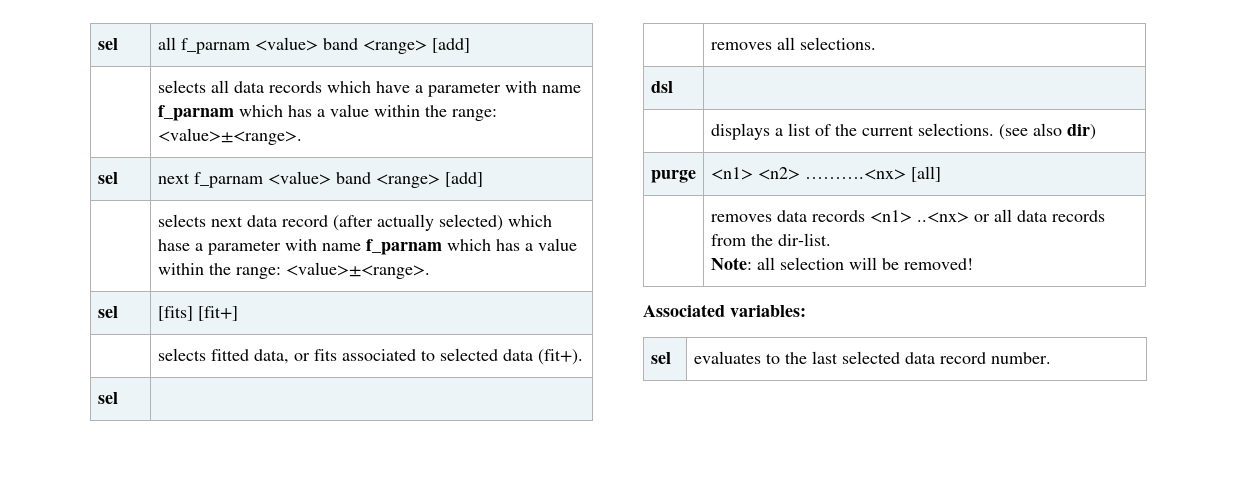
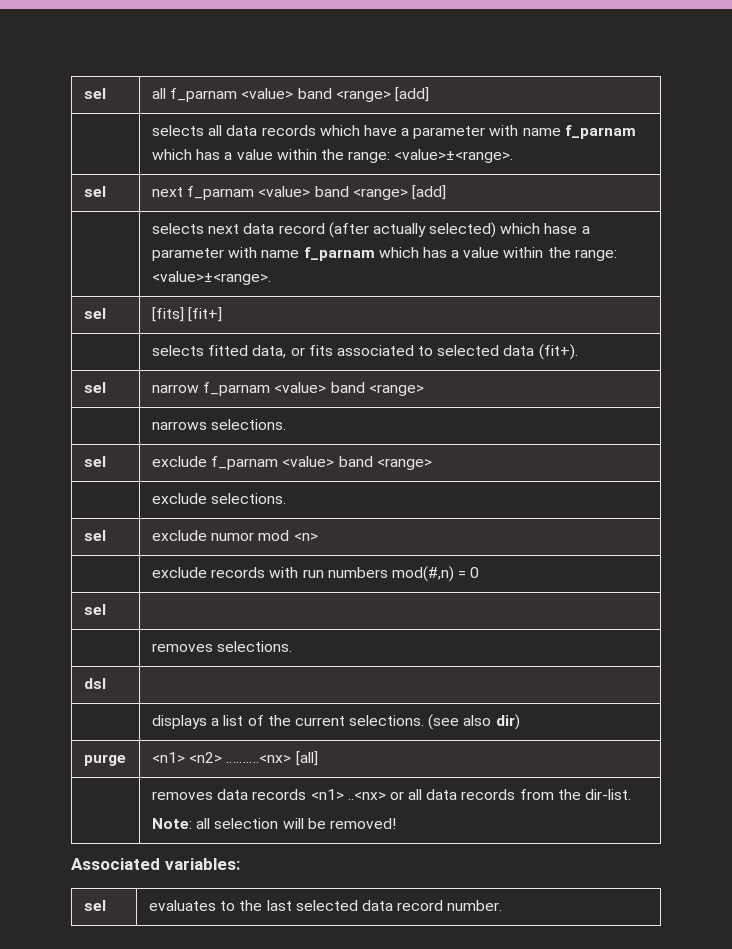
(583, 357) none -> [83,382,106,393] [151,382,424,396] [151,419,287,430] [83,456,106,467] [151,456,432,470] [151,493,287,504] [83,530,106,541] [151,530,318,541] [151,566,480,582] // sel | narrow f_parnam <value> band <range> // | narrows selections. // sel | exclude f_parnam <value> band <range> // | exclude selections. // sel | exclude numor mod <n> // | exclude records with run numbers mod(#,n) = 0
[776,37,795,50] all -> (213, 647) none

